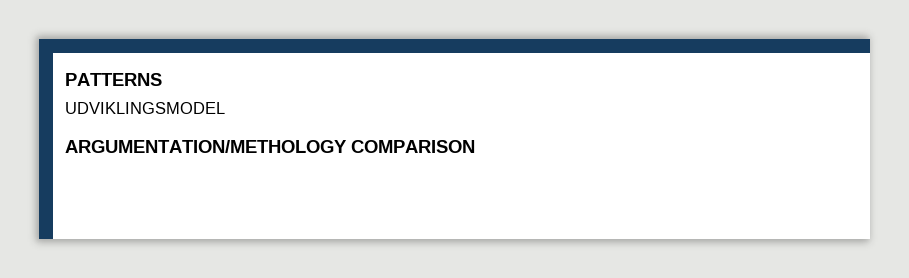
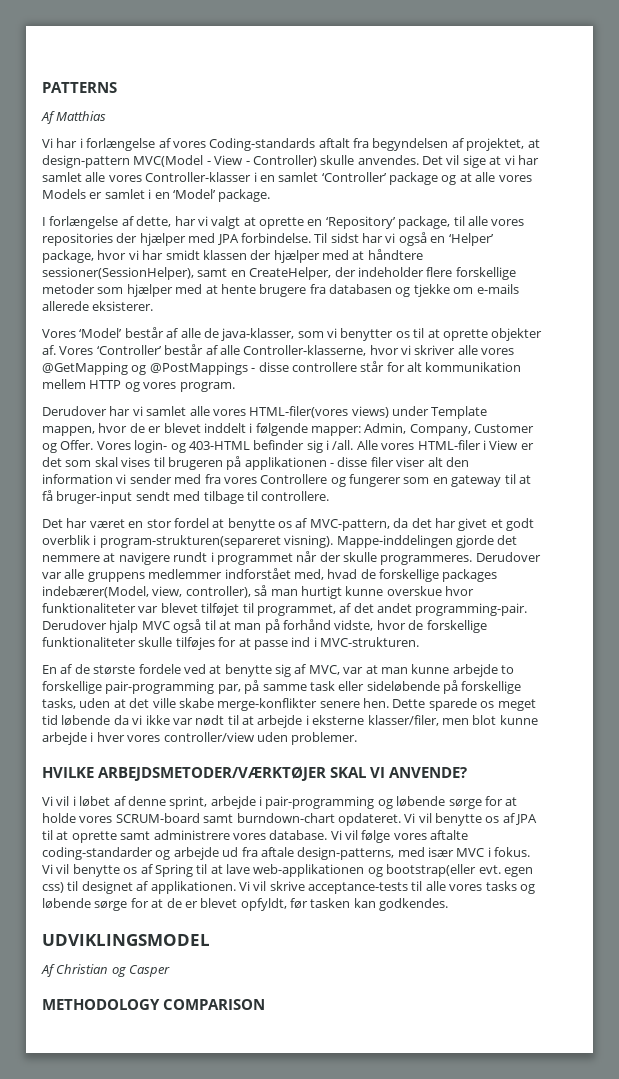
[65,102,225,114] [65,140,347,153] UDVIKLINGSMODEL // ARGUMENTATION/METHOLOGY -> [41,111,107,124] [42,138,540,151] [42,155,539,168] [42,172,532,185] [42,189,271,202] [42,216,525,229] [42,232,494,246] [42,249,423,263] [42,267,516,280] [42,284,519,297] [42,301,154,311] [42,327,543,341] [42,344,515,356] [42,361,522,375] [42,379,235,392] [42,406,488,419] [42,423,535,436] [42,440,534,453] [42,456,469,470] [42,474,531,487] [42,490,330,504] [42,518,534,531] [42,535,518,548] [42,551,541,565] [42,568,498,582] [42,585,474,599] [42,603,528,616] [42,619,487,633] [42,637,419,650] [42,664,514,677] [42,680,522,694] [42,698,536,711] [42,715,538,728] [42,732,358,745] [42,766,468,781] [42,796,518,809] [42,813,538,826] [42,830,469,843] [42,847,531,860] [42,864,533,877] [42,881,535,894] [42,898,449,911] [42,934,210,946] [41,964,171,977] [42,999,160,1010] Af Matthias // Vi har i forlængelse af vores Coding-standards aftalt fra begyndelsen af projektet, at design-pattern MVC(Model - View - Controller) skulle anvendes. Det vil sige at vi har samlet alle vores Controller-klasser i en samlet ‘Controller’ package og at alle vores Models er samlet i en ‘Model’ package. // I forlængelse af dette, har vi valgt at oprette en ‘Repository’ package, til alle vores repositories der hjælper med JPA forbindelse. Til sidst har vi også en ‘Helper’ package, hvor vi har smidt klassen der hjælper med at håndtere sessioner(SessionHelper), samt en CreateHelper, der indeholder flere forskellige metoder som hjælper med at hente brugere fra databasen og tjekke om e-mails allerede eksisterer. // Vores ‘Model’ består af alle de java-klasser, som vi benytter os til at oprette objekter af. Vores ‘Controller’ består af alle Controller-klasserne, hvor vi skriver alle vores @GetMapping og @PostMappings - disse controllere står for alt kommunikation mellem HTTP og vores program. // Derudover har vi samlet alle vores HTML-filer(vores views) under Template mappen, hvor de er blevet inddelt i følgende mapper: Admin, Company, Customer og Offer. Vores login- og 403-HTML befinder sig i /all. Alle vores HTML-filer i View er det som skal vises til brugeren på applikationen - disse filer viser alt den information vi sender med fra vores Controllere og fungerer som en gateway til at få bruger-input sendt med tilbage til controllere. // Det har været en stor fordel at benytte os af MVC-pattern, da det har givet et godt overblik i program-strukturen(separeret visning). Mappe-inddelingen gjorde det nemmere at navigere rundt i programmet når der skulle programmeres. Derudover var alle gruppens medlemmer indforstået med, hvad de forskellige packages indebærer(Model, view, controller), så man hurtigt kunne overskue hvor funktionaliteter var blevet tilføjet til programmet, af det andet programming-pair. Derudover hjalp MVC også til at man på forhånd vidste, hvor de forskellige funktionaliteter skulle tilføjes for at passe ind i MVC-strukturen. // En af de største fordele ved at benytte sig af MVC, var at man kunne arbejde to forskellige pair-programming par, på samme task eller sideløbende på forskellige tasks, uden at det ville skabe merge-konflikter senere hen. Dette sparede os meget tid løbende da vi ikke var nødt til at arbejde i eksterne klasser/filer, men blot kunne arbejde i hver vores controller/view uden problemer. // HVILKE ARBEJDSMETODER/VÆRKTØJER SKAL VI ANVENDE? // Vi vil i løbet af denne sprint, arbejde i pair-programming og løbende sørge for at holde vores SCRUM-board samt burndown-chart opdateret. Vi vil benytte os af JPA til at oprette samt administrere vores database. Vi vil følge vores aftalte coding-standarder og arbejde ud fra aftale design-patterns, med især MVC i fokus. Vi vil benytte os af Spring til at lave web-applikationen og bootstrap(eller evt. egen css) til designet af applikationen. Vi vil skrive acceptance-tests til alle vores tasks og løbende sørge for at de er blevet opfyldt, før tasken kan godkendes. // UDVIKLINGSMODEL // Af Christian og Casper // METHODOLOGY

